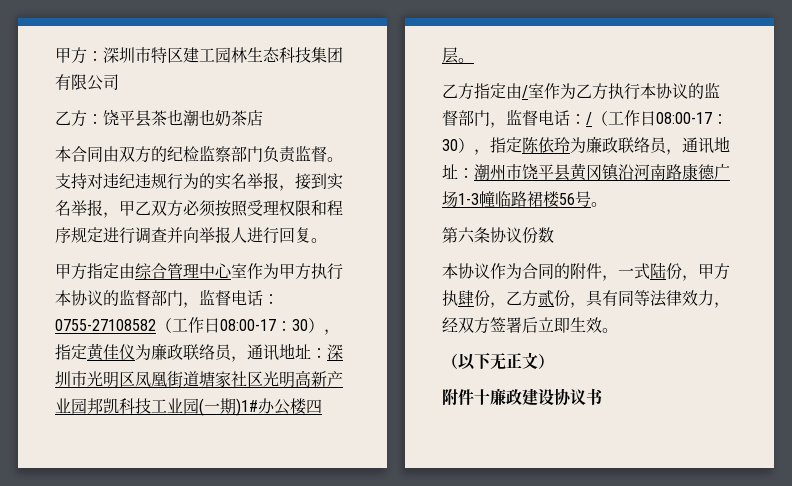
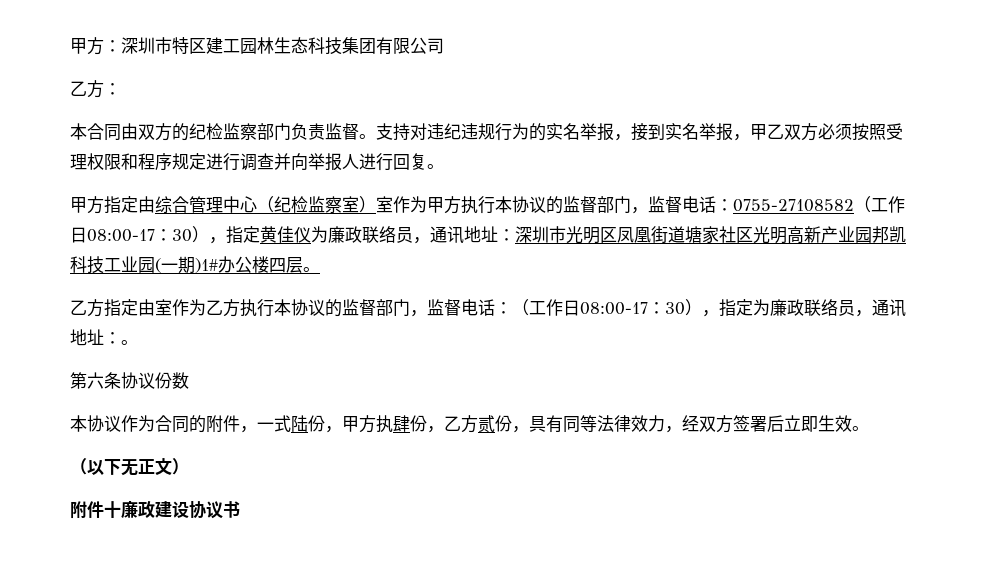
[103,109,263,127] 饶平县茶也潮也奶茶店 -> (121, 89) none
(232, 271) none -> [257,196,376,214] （纪检监察室）
[522,85,528,98] / -> (155, 307) none
[586,110,728,126] [442,136,730,155] [442,163,730,181] [442,191,591,208] /（工作日08:00-17：30），指定陈依玲为廉政联络员，通讯地址：潮州市饶平县黄冈镇沿河南路康德广场1-3幢临路裙楼56号 -> [512,299,906,317] [70,329,121,346] （工作日08:00-17：30），指定为廉政联络员，通讯地址：

